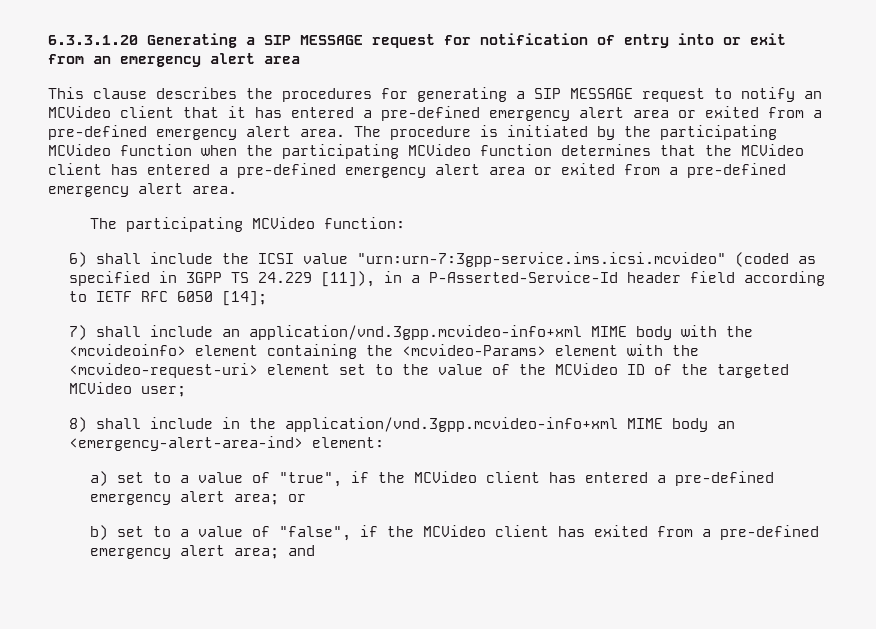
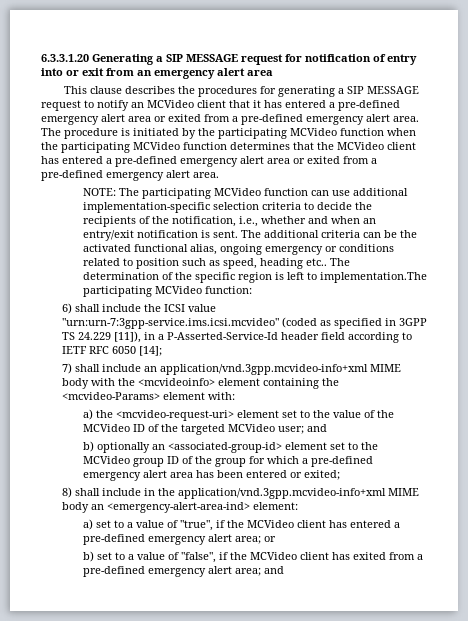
(237, 190) none -> [82,188,116,196] NOTE:
(316, 223) none -> [263,188,408,196] [82,202,372,213] [82,216,376,227] [82,230,417,241] [82,244,394,255] [82,258,350,269] [82,272,427,283] [82,286,202,297] function can use additional implementation-specific selection criteria to decide the recipients of the notification, i.e., whether and when an entry/exit notification is sent. The additional criteria can be the activated functional alias, ongoing emergency or conditions related to position such as speed, heading etc.. The determination of the specific region is left to implementation.The participating MCVideo
[627,344,664,356] with -> [207,392,235,400] [82,409,93,420] with: // a)
(187, 391) none -> [306,424,327,432] [82,441,378,453] [82,456,373,467] [82,470,340,481] and // b) optionally an <associated-group-id> element set to the MCVideo group ID of the group for which a pre-defined emergency alert area has been entered or exited;

